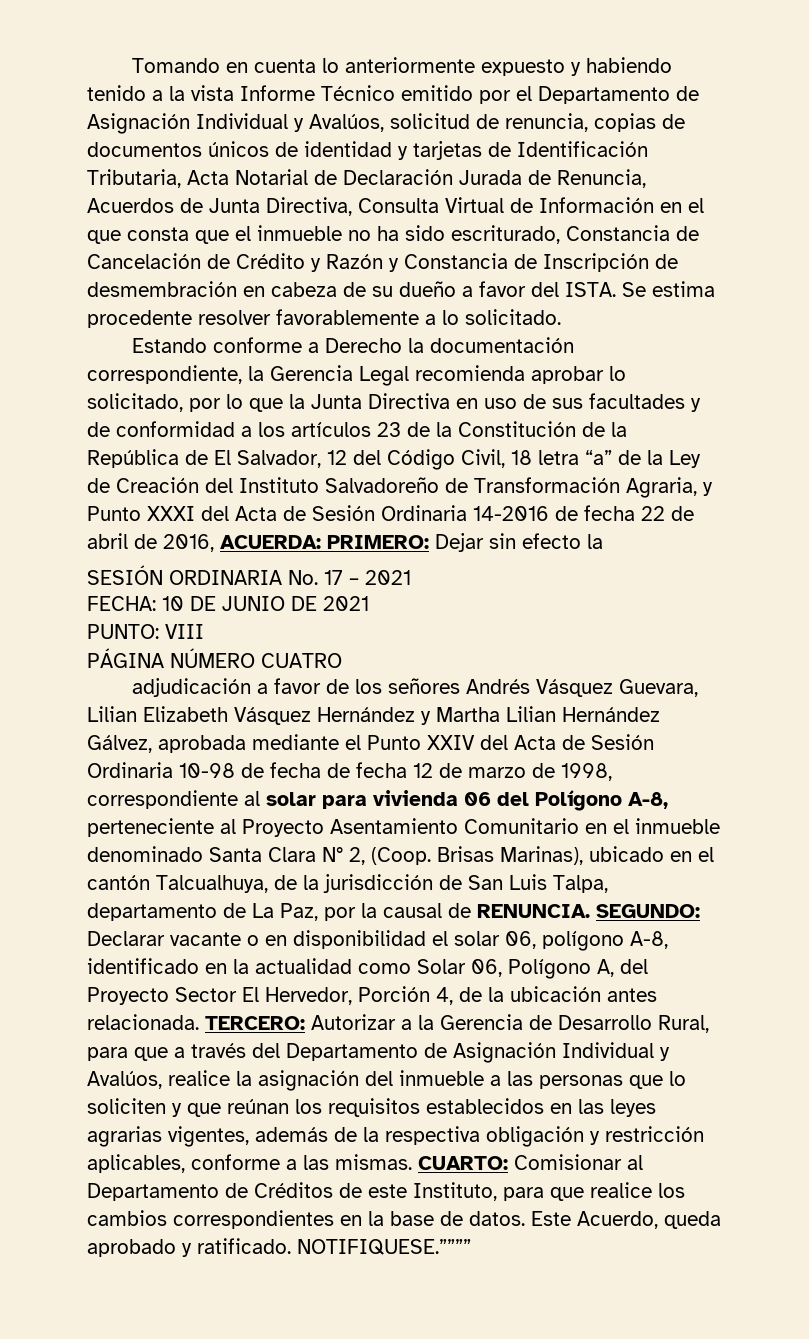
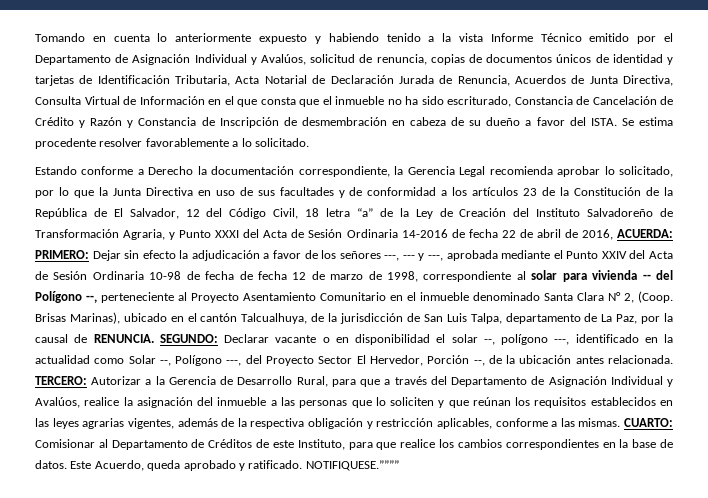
[87,565,411,585] [87,596,369,611] [87,624,204,639] [87,648,342,668] // SESIÓN ORDINARIA No. 17 – 2021 // FECHA: 10 DE JUNIO DE 2021 // PUNTO: VIII // PÁGINA NÚMERO CUATRO // -> (189, 254) none
[465,679,698,697] [87,706,660,725] [87,735,152,753] Andrés Vásquez Guevara, Lilian Elizabeth Vásquez Hernández y Martha Lilian Hernández Gálvez, -> [384,253,443,261] ---, --- y ---,
[464,792,491,806] 06 -> [642,274,651,280] --
[628,792,668,809] A-8, -> [86,295,97,303] --,
[505,931,668,951] 06, polígono A-8, -> [483,334,570,345] --, polígono ---,
[471,959,614,979] 06, Polígono A, -> [159,355,242,366] --, Polígono ---,
[436,987,453,1005] 4, -> [473,360,485,366] --,

